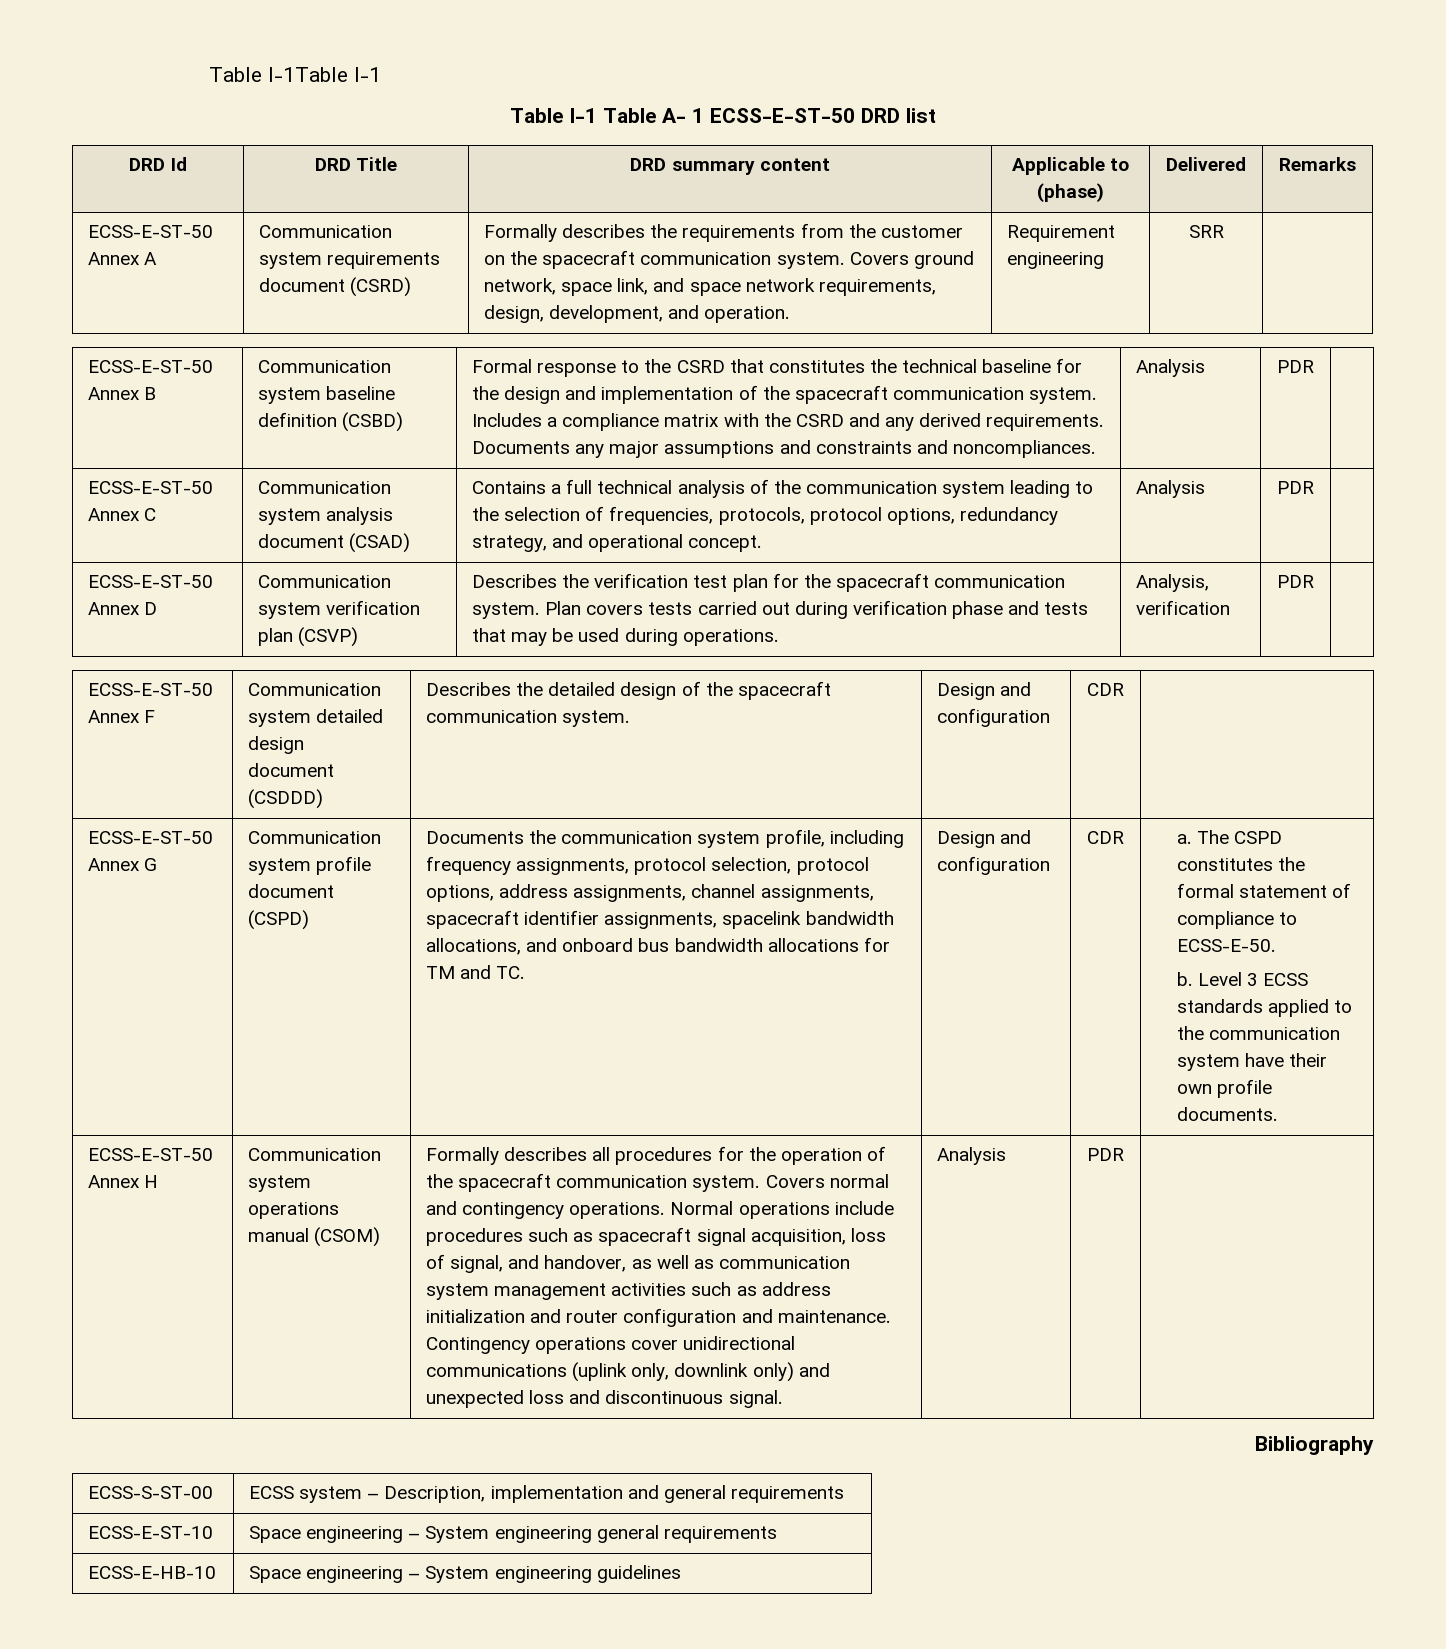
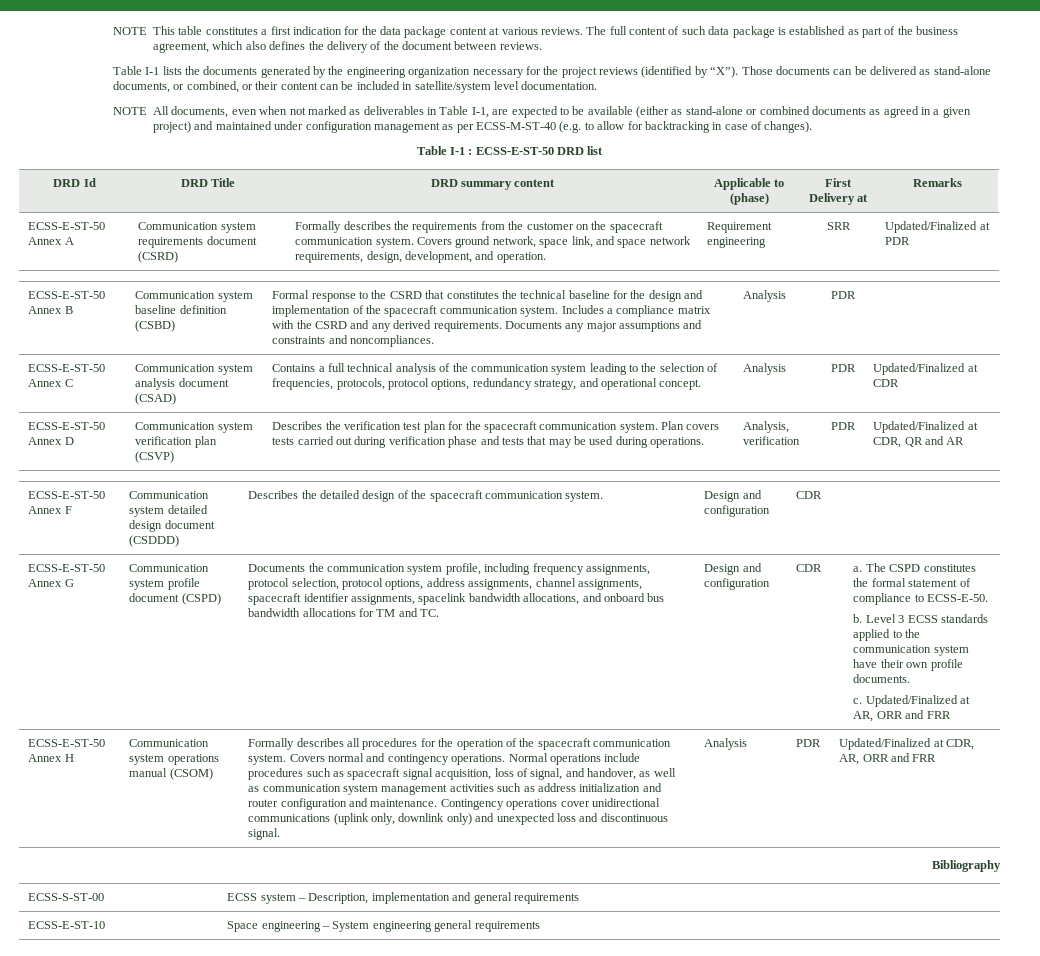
[208,67,381,82] [510,108,704,123] Table I-1Table I-1 // Table I-1 Table A- 1 -> [112,26,959,38] [153,41,542,53] [112,66,991,78] [112,81,598,93] [112,106,971,118] [153,121,813,133] [416,146,473,155] NOTE This table constitutes a first indication for the data package content at various reviews. The full content of such data package is established as part of the business agreement, which also defines the delivery of the document between reviews. // Table I-1 lists the documents generated by the engineering organization necessary for the project reviews (identified by “X”). Those documents can be delivered as stand-alone documents, or combined, or their content can be included in satellite/system level documentation. // NOTE All documents, even when not marked as deliverables in Table I-1, are expected to be available (either as stand-alone or combined documents as agreed in a given project) and maintained under configuration management as per ECSS-M-ST-40 (e.g. to allow for backtracking in case of changes). // Table I-1 :
[1166,157,1246,171] Delivered -> [825,178,852,187] [808,193,869,205] First Delivery at
(1224, 231) none -> [885,221,990,233] [885,237,911,245] Updated/Finalized at PDR
(1314, 487) none -> [873,363,978,375] [873,379,900,387] Updated/Finalized at CDR
(1314, 581) none -> [873,421,978,433] [873,436,965,448] Updated/Finalized at CDR, QR and AR
(1278, 1114) none -> [853,695,971,707] [853,710,951,722] // c. Updated/Finalized at AR, ORR and FRR
(1124, 1154) none -> [839,738,975,750] [839,753,937,765] Updated/Finalized at CDR, AR, ORR and FRR
[88,1566,217,1579] [249,1565,681,1583] // ECSS-E-HB-10 | Space engineering – System engineering guidelines -> (540, 926) none

